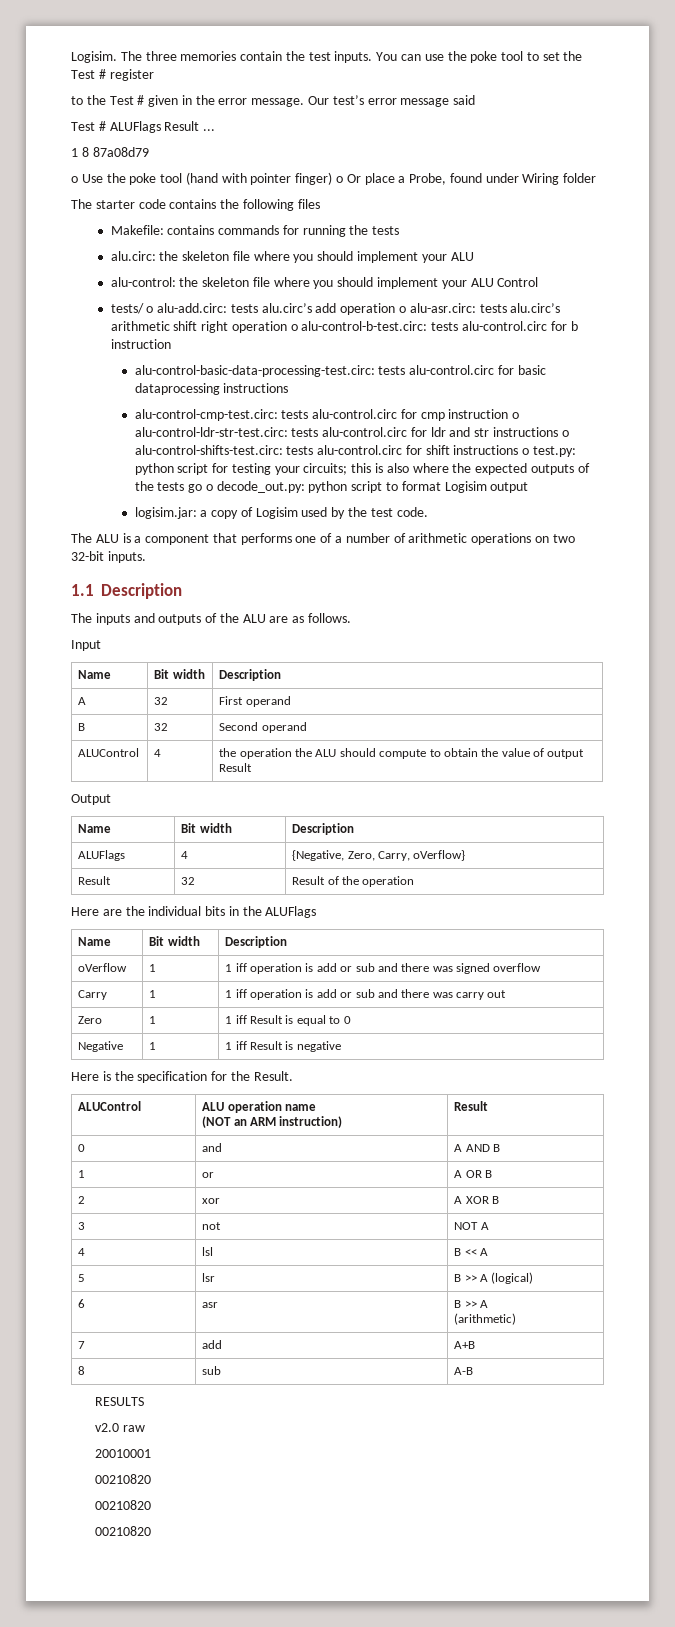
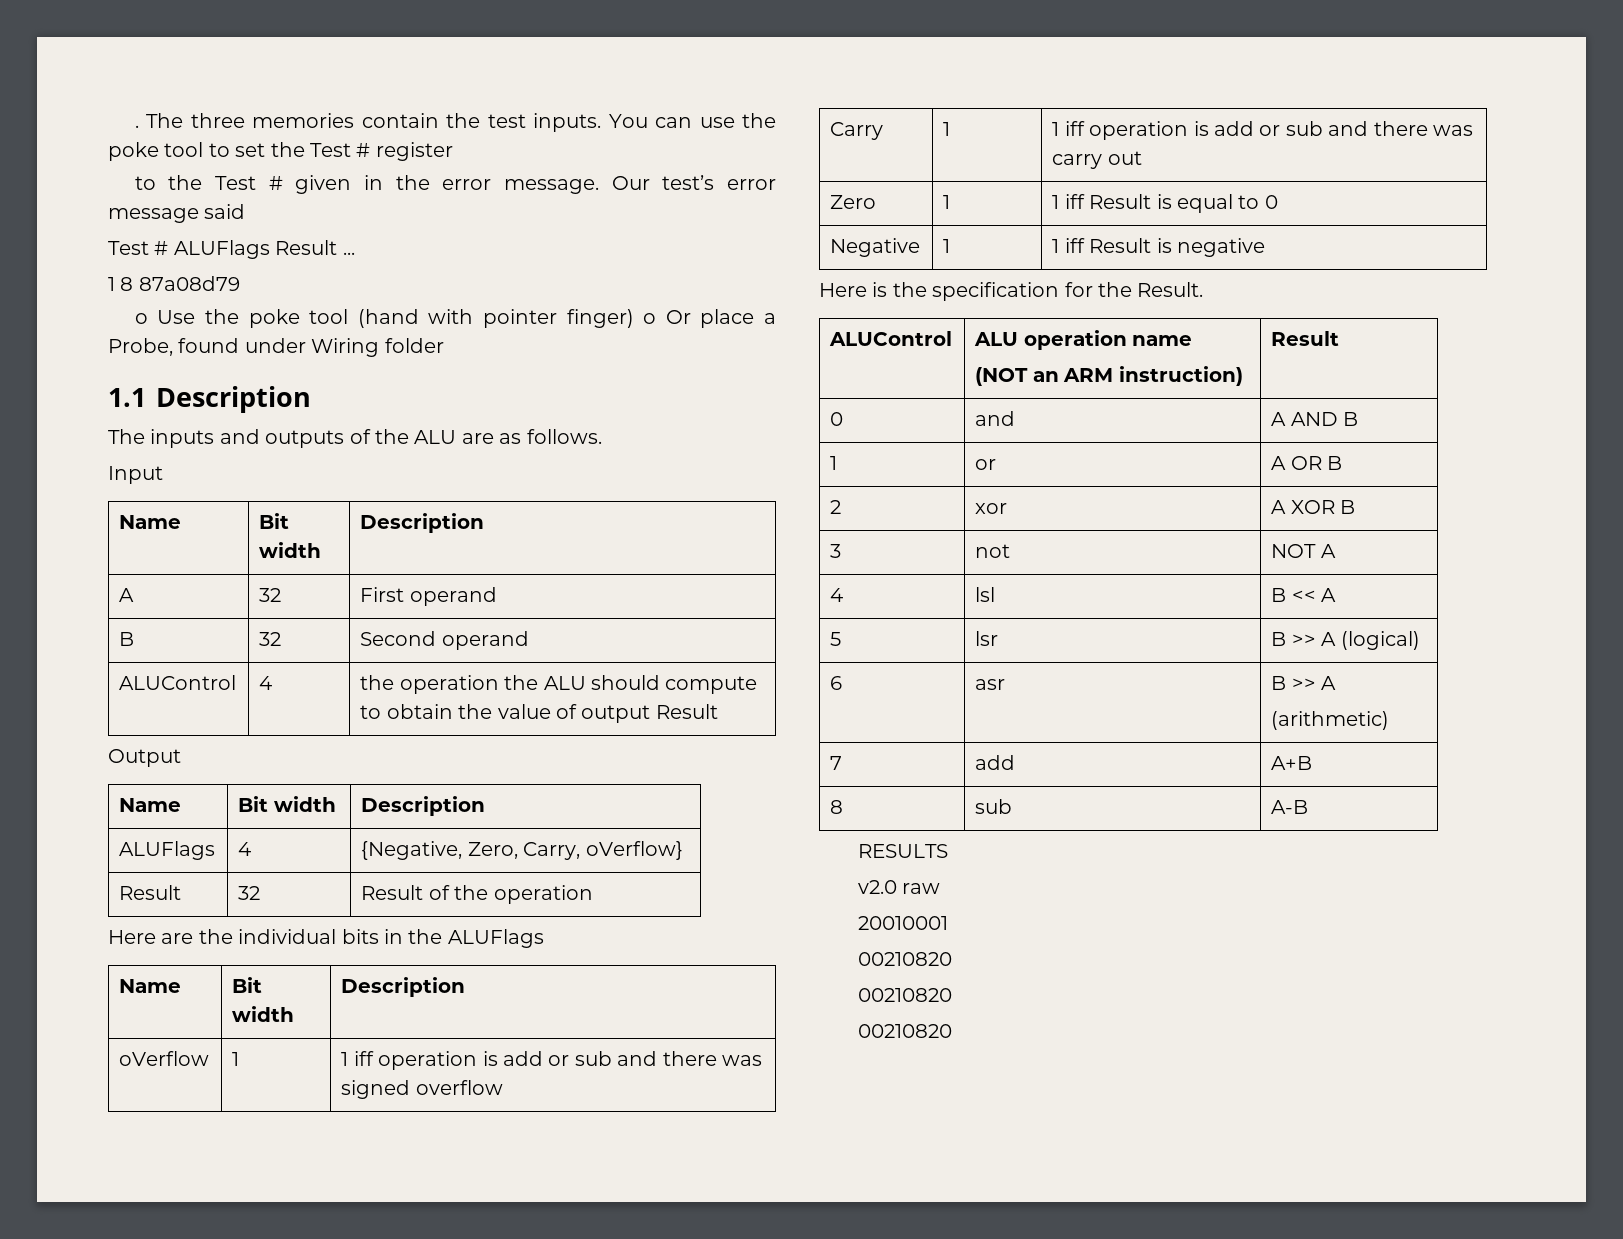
[71,51,117,63] Logisim. -> [134,125,139,128] .
[71,199,320,211] [110,225,400,237] [110,251,474,263] [110,277,539,289] [110,303,561,315] [110,321,578,333] [110,339,171,349] [134,365,546,377] [134,383,289,395] [134,409,520,421] [134,427,569,437] [134,445,577,457] [134,463,590,475] [134,481,529,493] [134,507,428,519] [71,533,575,545] [71,551,146,563] // The starter code contains the following files // Makefile: contains commands for running the tests // alu.circ: the skeleton file where you should implement your ALU // alu-control: the skeleton file where you should implement your ALU Control // tests/ o alu-add.circ: tests alu.circ’s add operation o alu-asr.circ: tests alu.circ’s arithmetic shift right operation o alu-control-b-test.circ: tests alu-control.circ for b instruction // alu-control-basic-data-processing-test.circ: tests alu-control.circ for basic dataprocessing instructions // alu-control-cmp-test.circ: tests alu-control.circ for cmp instruction o alu-control-ldr-str-test.circ: tests alu-control.circ for ldr and str instructions o alu-control-shifts-test.circ: tests alu-control.circ for shift instructions o test.py: python script for testing your circuits; this is also where the expected outputs of the tests go o decode_out.py: python script to format Logisim output // logisim.jar: a copy of Logisim used by the test code. // The ALU is a component that performs one of a number of arithmetic operations on two 32-bit inputs. -> (444, 345) none

